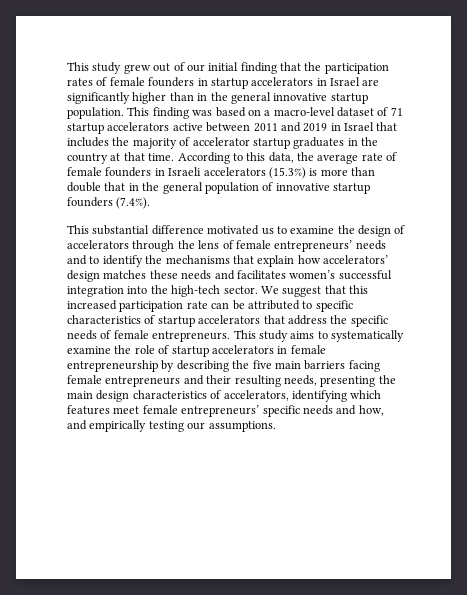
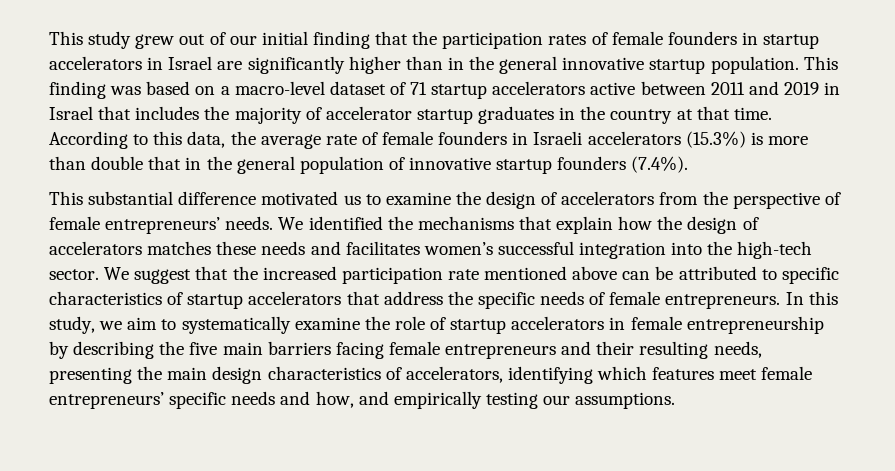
[132,240,386,252] [67,255,143,267] through the lens of female entrepreneurs’ needs and to identify -> [659,191,841,209] [49,216,383,234] from the perspective of female entrepreneurs’ needs. We identified
[323,255,388,264] [67,270,100,282] accelerators’ design -> [657,216,759,234] [49,241,142,255] the design of accelerators
[349,285,368,294] this -> [232,266,258,280] the
(208, 305) none -> [484,266,618,280] mentioned above
[233,330,315,342] This study aims -> [785,291,838,305] [49,316,158,334] In this study, we aim

